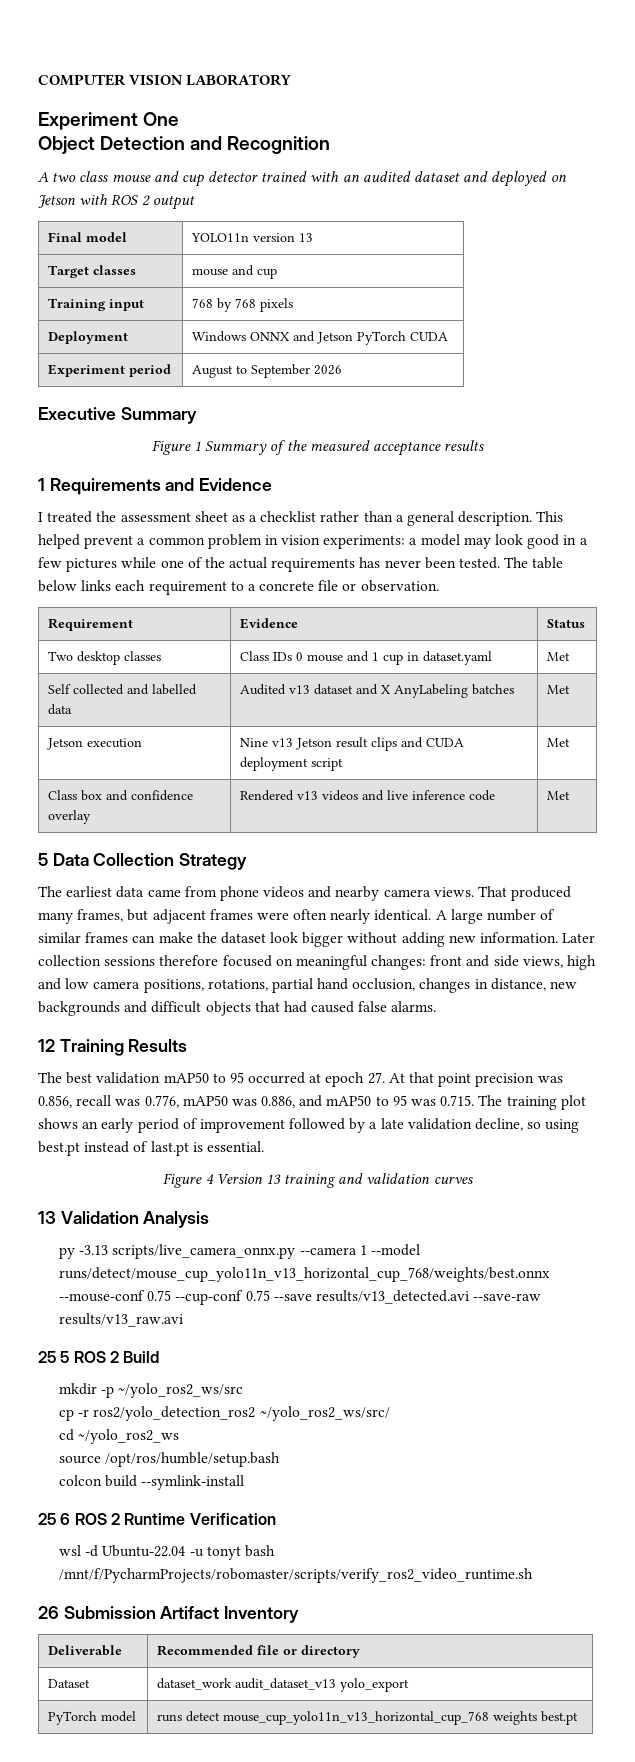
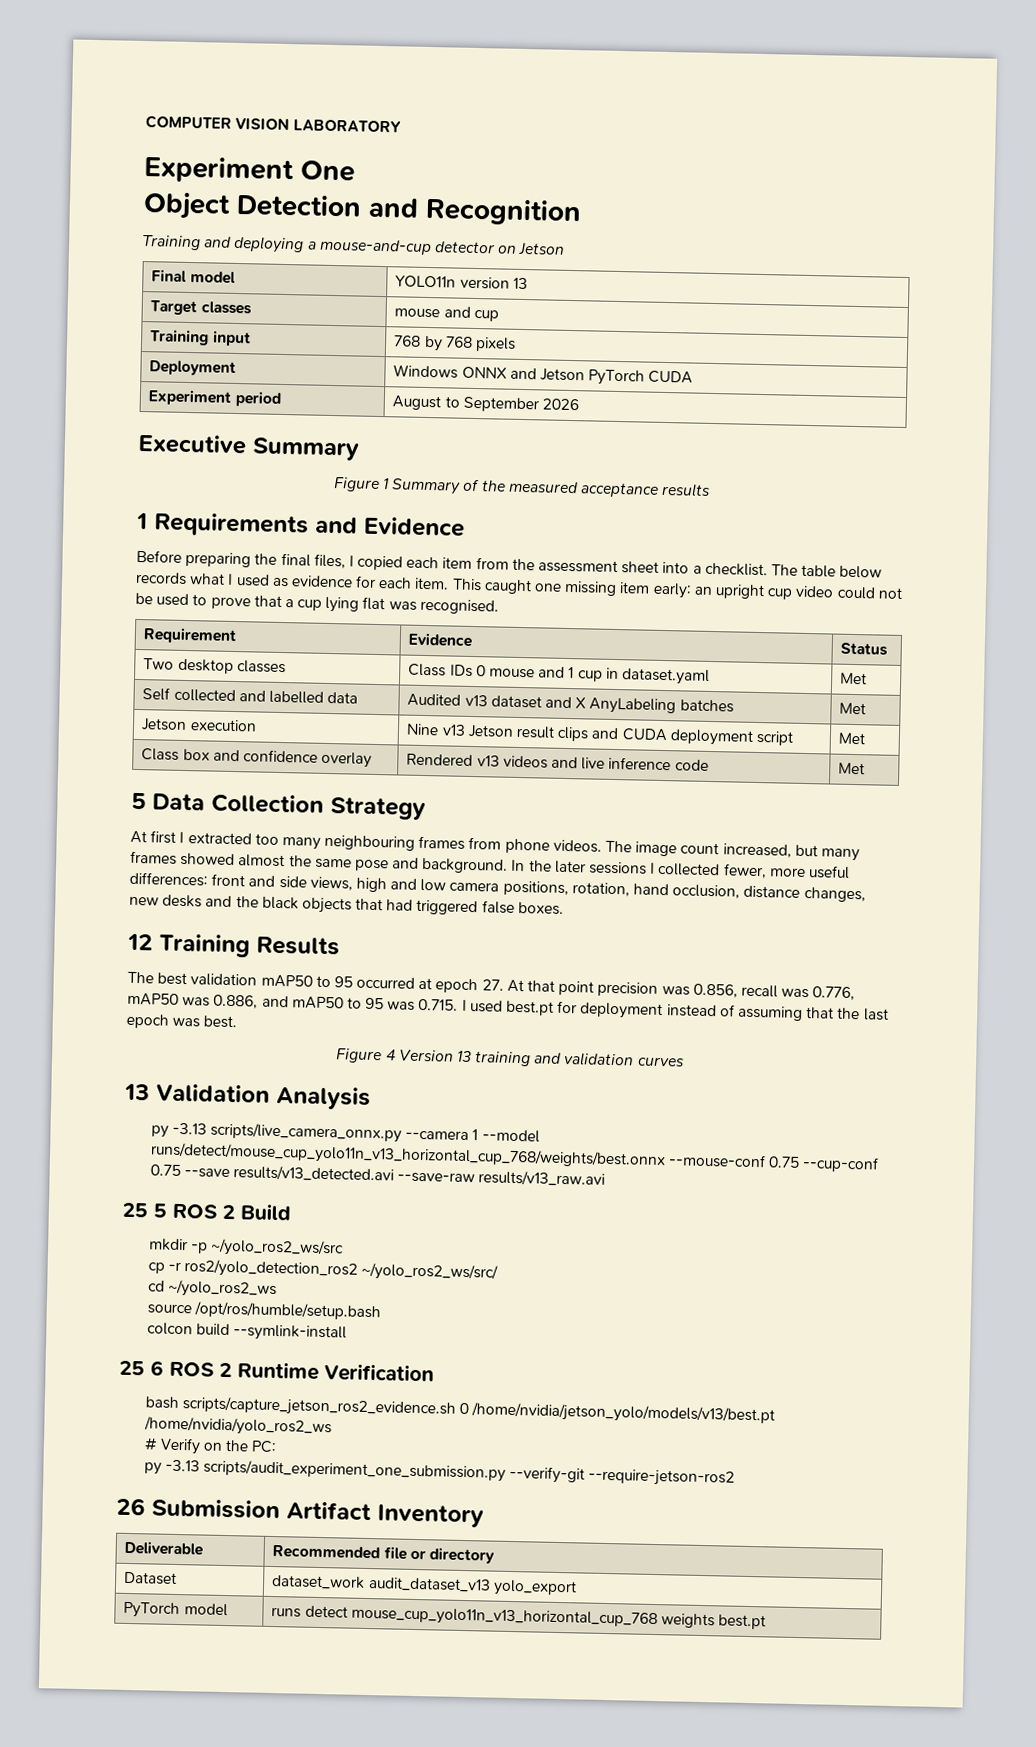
[38,171,567,187] [38,194,195,210] A two class mouse and cup detector trained with an audited dataset and deployed on Jetson with ROS 2 output -> [142,235,566,256] Training and deploying a mouse-and-cup detector on Jetson
[38,511,564,526] [38,534,588,549] [38,557,564,572] [38,580,439,595] I treated the assessment sheet as a checklist rather than a general description. This helped prevent a common problem in vision experiments: a model may look good in a few pictures while one of the actual requirements has never been tested. The table below links each requirement to a concrete file or observation. -> [136,549,883,579] [135,571,903,600] [135,592,499,615] Before preparing the final files, I copied each item from the assessment sheet into a checklist. The table below records what I used as evidence for each item. This caught one missing item early: an upright cup video could not be used to prove that a cup lying flat was recognised.
[38,886,572,901] [38,909,556,924] [38,932,596,947] [38,955,427,970] The earliest data came from phone videos and nearby camera views. That produced many frames, but adjacent frames were often nearly identical. A large number of similar frames can make the dataset look bigger without adding new information. Later collection sessions therefore focused on meaningful changes: -> [130,830,860,862] [130,850,850,879] [129,871,208,887] At first I extracted too many neighbouring frames from phone videos. The image count increased, but many frames showed almost the same pose and background. In the later sessions I collected fewer, more useful differences:
[207,978,578,993] [38,1001,437,1016] rotations, partial hand occlusion, changes in distance, new backgrounds and difficult objects that had caused false alarms. -> [571,882,866,903] [129,894,564,916] rotation, hand occlusion, distance changes, new desks and the black objects that had triggered false boxes.
[478,1095,586,1110] [38,1118,580,1133] [38,1141,264,1156] The training plot shows an early period of improvement followed by a late validation decline, so using best.pt instead of last.pt is essential. -> [461,999,889,1021] [126,1013,238,1029] I used best.pt for deployment instead of assuming that the last epoch was best.
[59,1545,276,1560] [59,1568,534,1583] wsl -d Ubuntu-22.04 -u tonyt bash /mnt/f/PycharmProjects/robomaster/scripts/verify_ros2_video_runtime.sh -> [144,1396,776,1425] [143,1416,332,1437] [143,1437,278,1455] [143,1459,736,1487] bash scripts/capture_jetson_ros2_evidence.sh 0 /home/nvidia/jetson_yolo/models/v13/best.pt /home/nvidia/yolo_ros2_ws // # Verify on the PC: // py -3.13 scripts/audit_experiment_one_submission.py --verify-git --require-jetson-ros2

